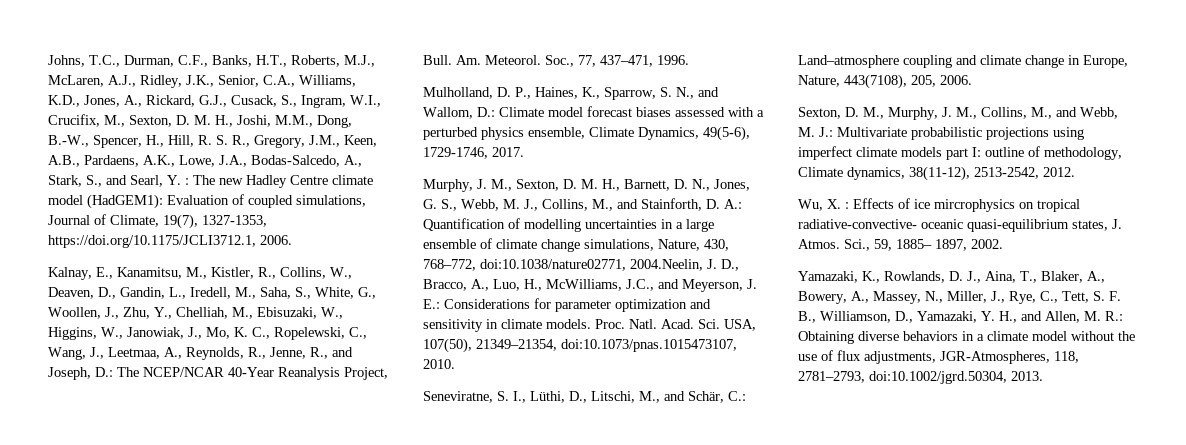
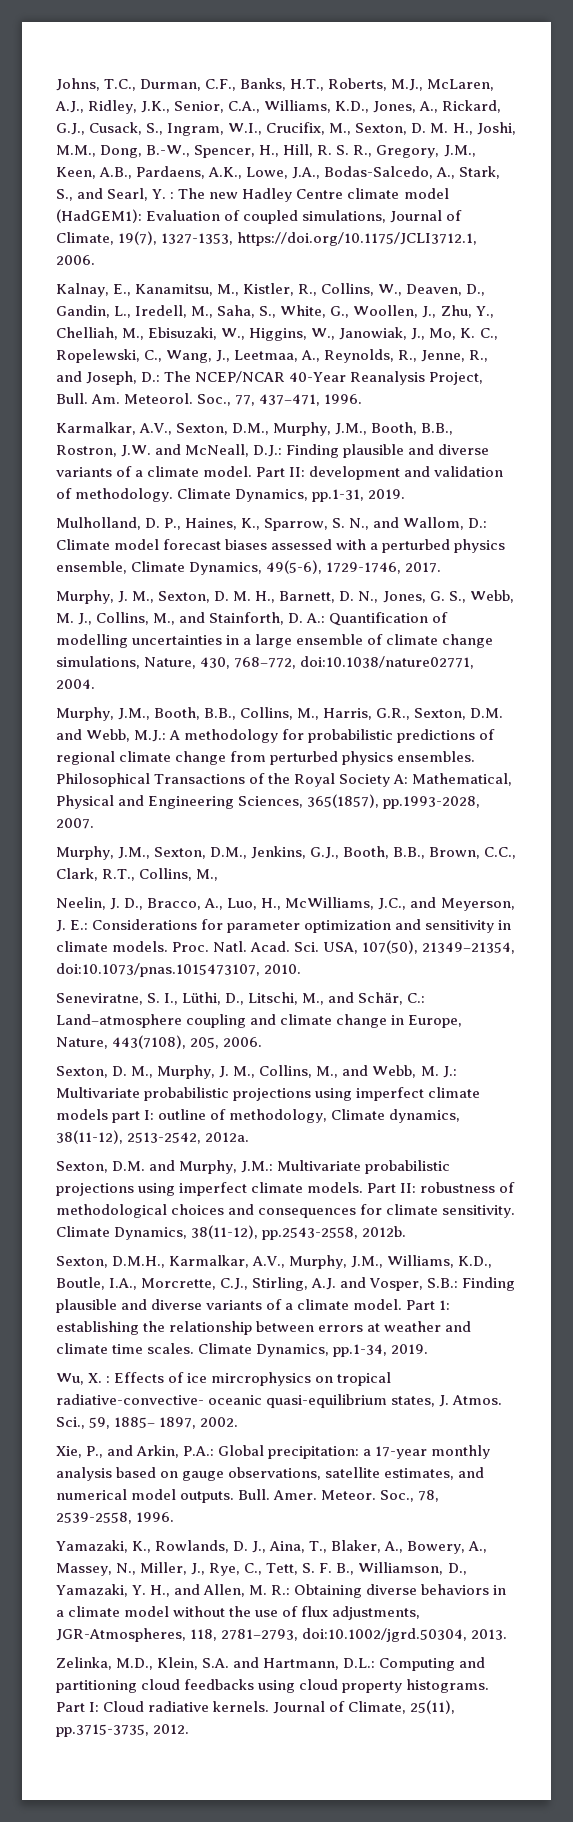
(689, 60) none -> [56,422,454,436] [56,444,490,458] [56,466,504,480] [56,488,406,502] // Karmalkar, A.V., Sexton, D.M., Murphy, J.M., Booth, B.B., Rostron, J.W. and McNeall, D.J.: Finding plausible and diverse variants of a climate model. Part II: development and validation of methodology. Climate Dynamics, pp.1-31, 2019.
[630,259,703,271] 2004.Neelin, -> [56,679,95,689] [56,707,504,721] [56,729,496,743] [56,751,476,765] [56,773,513,787] [56,794,481,809] [56,818,94,829] [56,846,517,860] [56,868,219,881] [56,897,106,910] 2004. // Murphy, J.M., Booth, B.B., Collins, M., Harris, G.R., Sexton, D.M. and Webb, M.J.: A methodology for probabilistic predictions of regional climate change from perturbed physics ensembles. Philosophical Transactions of the Royal Society A: Mathematical, Physical and Engineering Sciences, 365(1857), pp.1993-2028, 2007. // Murphy, J.M., Sexton, D.M., Jenkins, G.J., Booth, B.B., Brown, C.C., Clark, R.T., Collins, M., // Neelin,
[1043,167,1075,177] 2012. -> [205,1132,250,1142] [56,1160,451,1174] [56,1182,516,1196] [56,1204,516,1218] [56,1225,407,1240] [56,1255,493,1269] [56,1277,516,1291] [56,1299,451,1313] [56,1321,472,1335] [56,1343,429,1357] 2012a. // Sexton, D.M. and Murphy, J.M.: Multivariate probabilistic projections using imperfect climate models. Part II: robustness of methodological choices and consequences for climate sensitivity. Climate Dynamics, 38(11-12), pp.2543-2558, 2012b. // Sexton, D.M.H., Karmalkar, A.V., Murphy, J.M., Williams, K.D., Boutle, I.A., Morcrette, C.J., Stirling, A.J. and Vosper, S.B.: Finding plausible and diverse variants of a climate model. Part 1: establishing the relationship between errors at weather and climate time scales. Climate Dynamics, pp.1-34, 2019.
(1003, 244) none -> [56,1445,491,1459] [56,1467,485,1481] [56,1489,440,1503] [56,1512,175,1524] // Xie, P., and Arkin, P.A.: Global precipitation: a 17-year monthly analysis based on gauge observations, satellite estimates, and numerical model outputs. Bull. Amer. Meteor. Soc., 78, 2539-2558, 1996.
(1043, 376) none -> [56,1657,486,1671] [56,1679,490,1693] [56,1700,456,1714] [56,1724,190,1737] // Zelinka, M.D., Klein, S.A. and Hartmann, D.L.: Computing and partitioning cloud feedbacks using cloud property histograms. Part I: Cloud radiative kernels. Journal of Climate, 25(11), pp.3715-3735, 2012.

